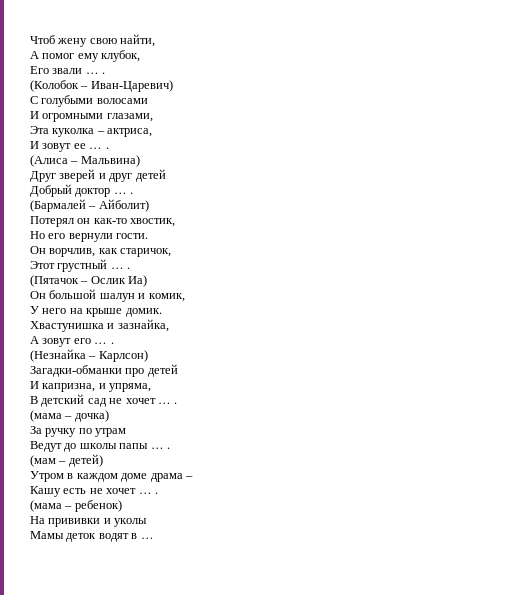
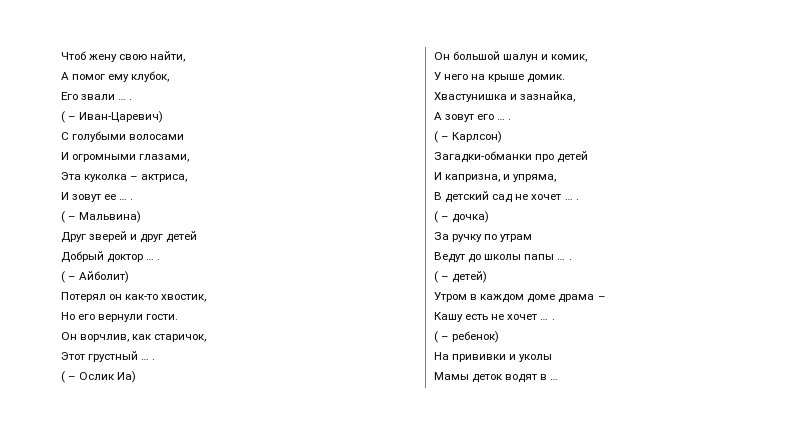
[30,80,79,92] (Колобок -> [61,111,65,123] (
[30,155,68,167] (Алиса -> [61,211,65,223] (
[30,199,86,212] (Бармалей -> [61,271,65,283] (
[30,275,79,287] (Пятачок -> [61,371,65,383] (
[30,349,86,362] (Незнайка -> [434,131,438,143] (
[30,410,62,422] (мама -> [434,211,438,223] (
[30,455,56,467] (мам -> [434,271,438,283] (
[30,500,62,512] (мама -> [434,331,438,343] (

